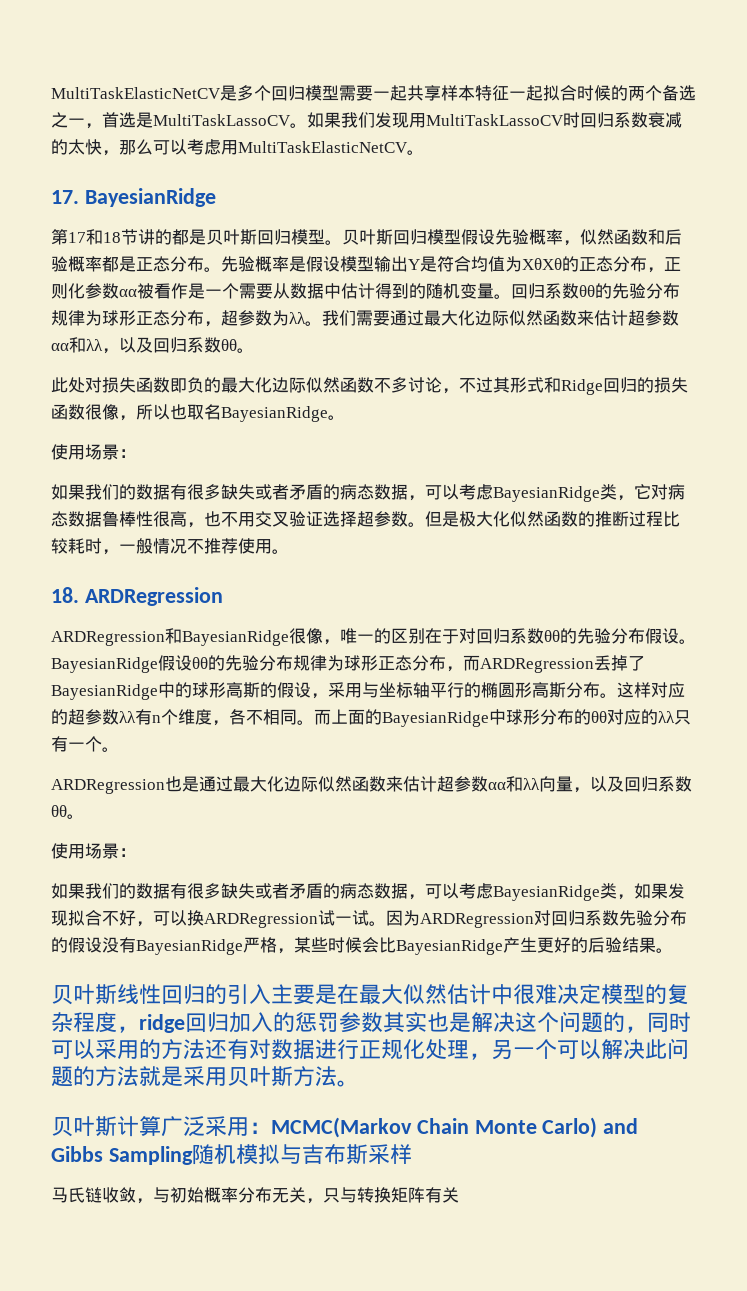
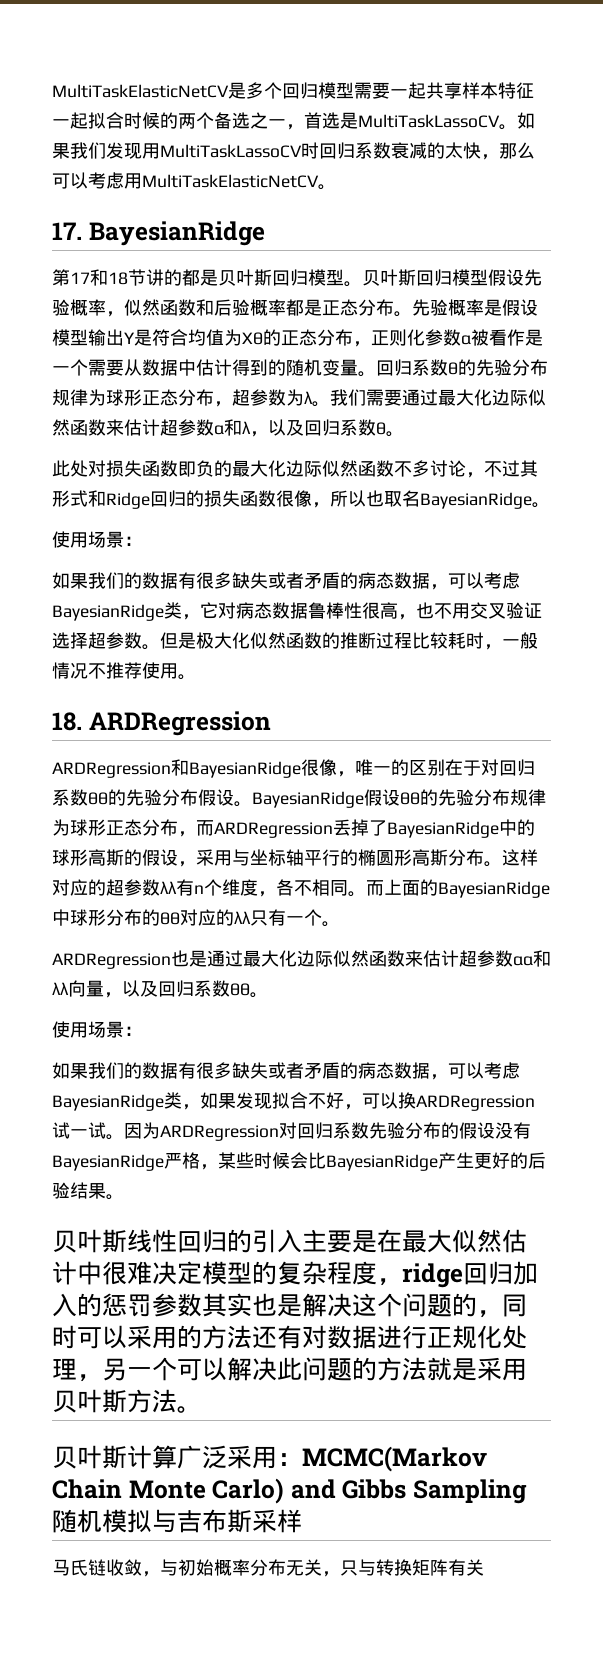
[522,258,562,270] XθXθ -> [242,332,263,345] Xθ
[119,289,137,297] αα -> [461,335,471,345] α
[579,285,595,297] θθ -> [448,362,458,375] θ
[289,312,306,324] λλ -> [304,391,313,404] λ
[51,337,237,354] αα和λλ，以及回归系数θθ -> [214,419,386,437] α和λ，以及回归系数θ

